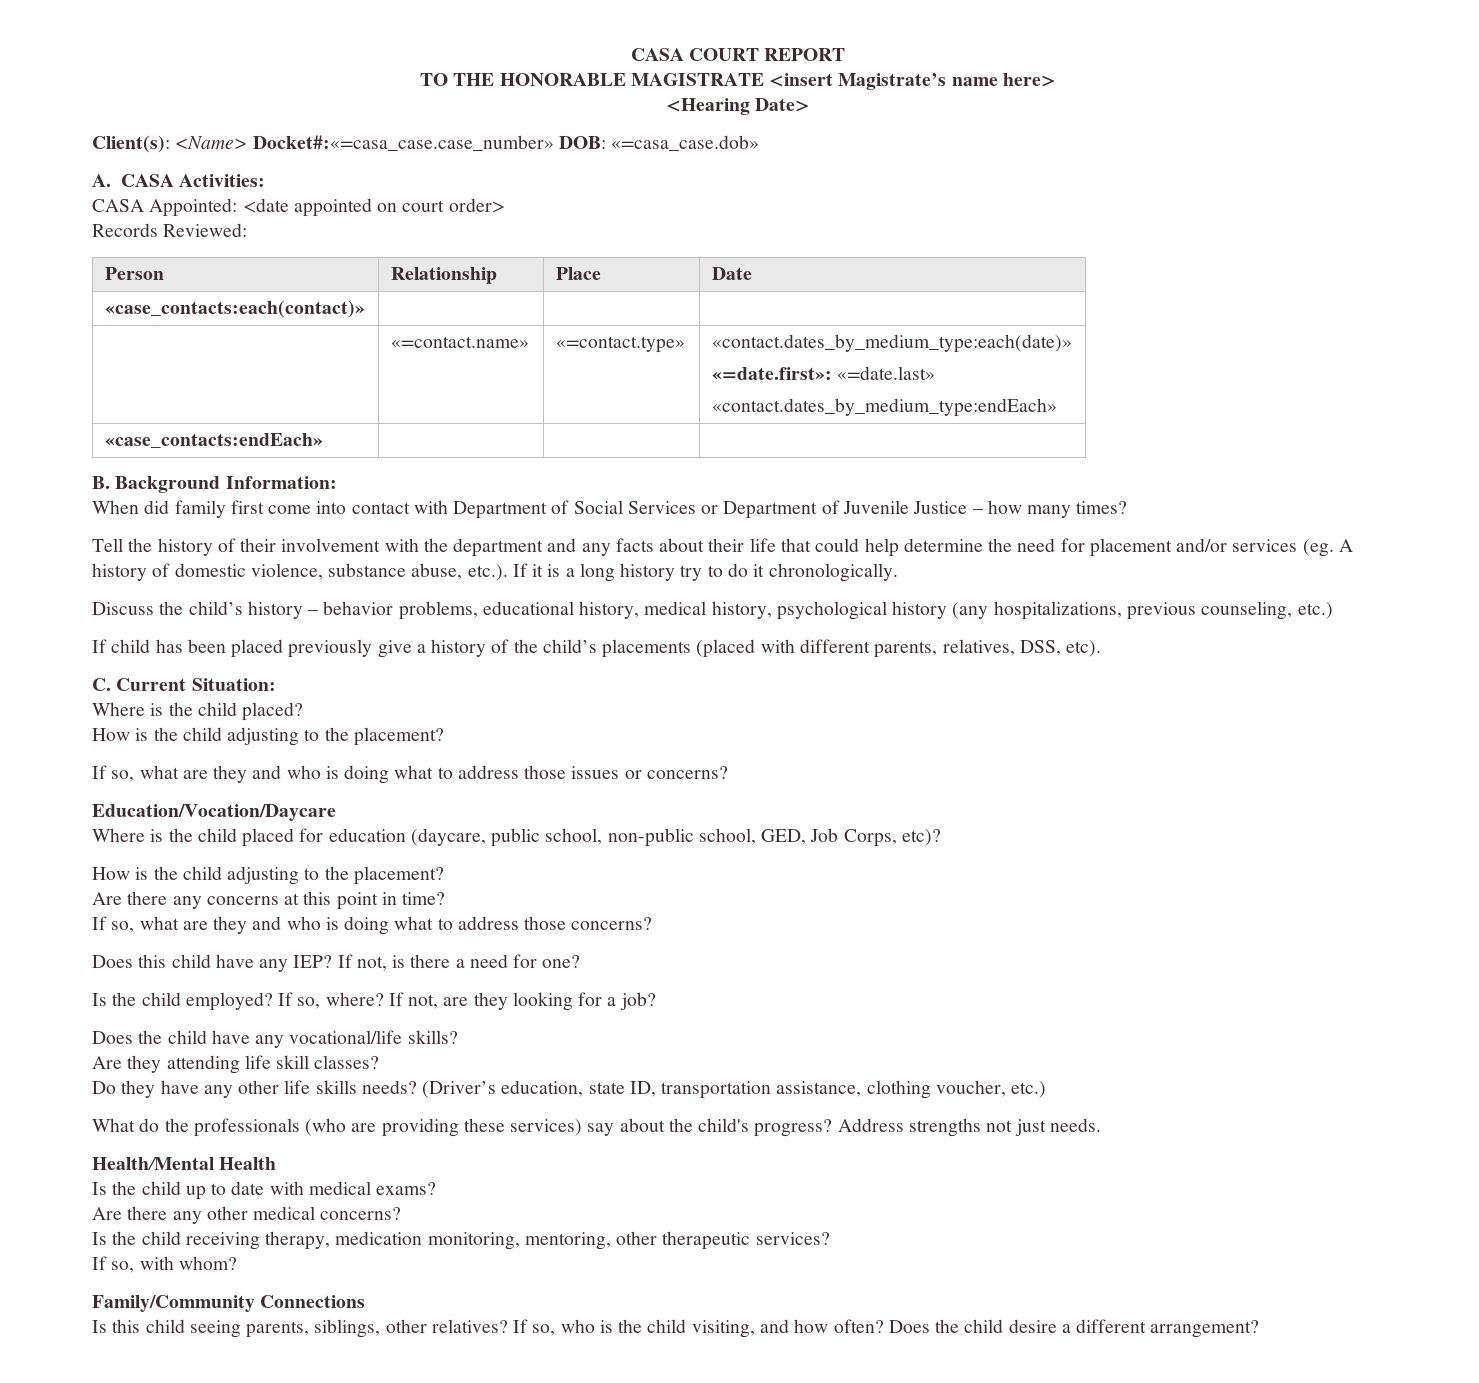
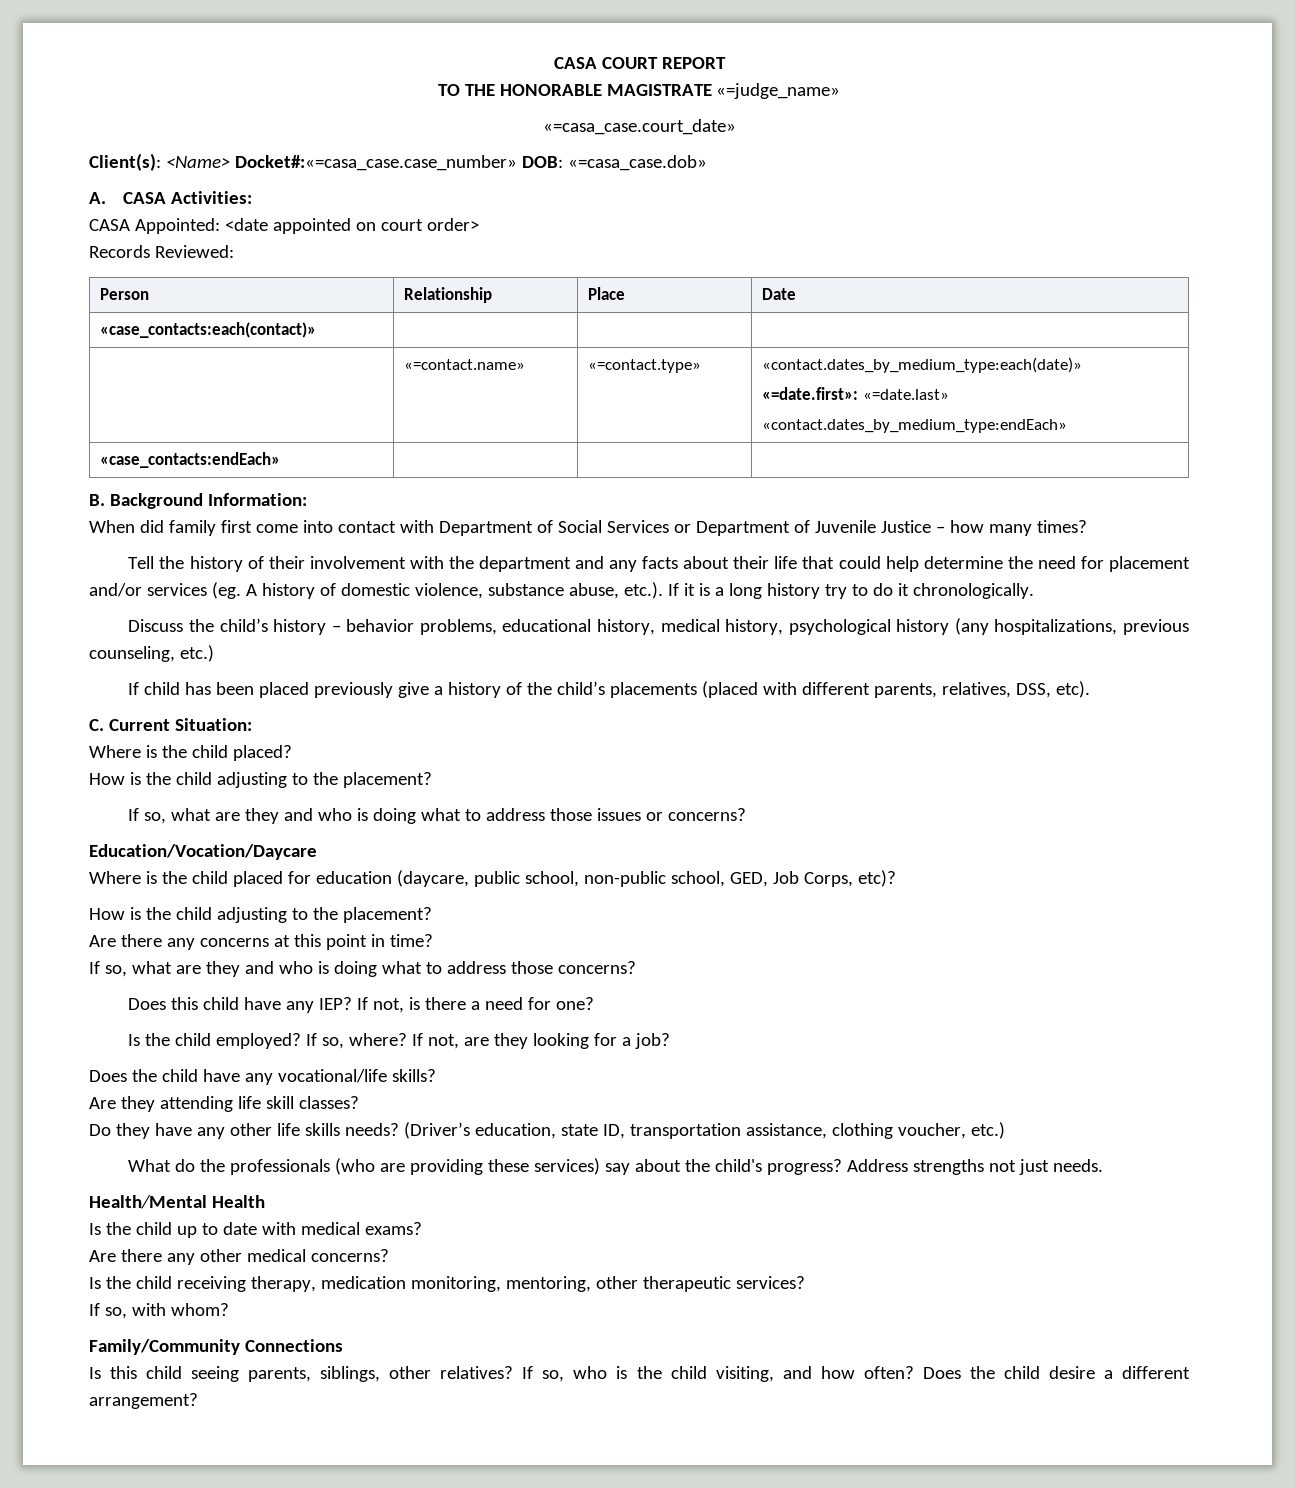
[769,73,1056,90] [665,98,811,115] <insert Magistrate’s name here> // <Hearing Date> -> [716,83,841,99] [542,119,736,135] «=judge_name» // «=casa_case.court_date»

